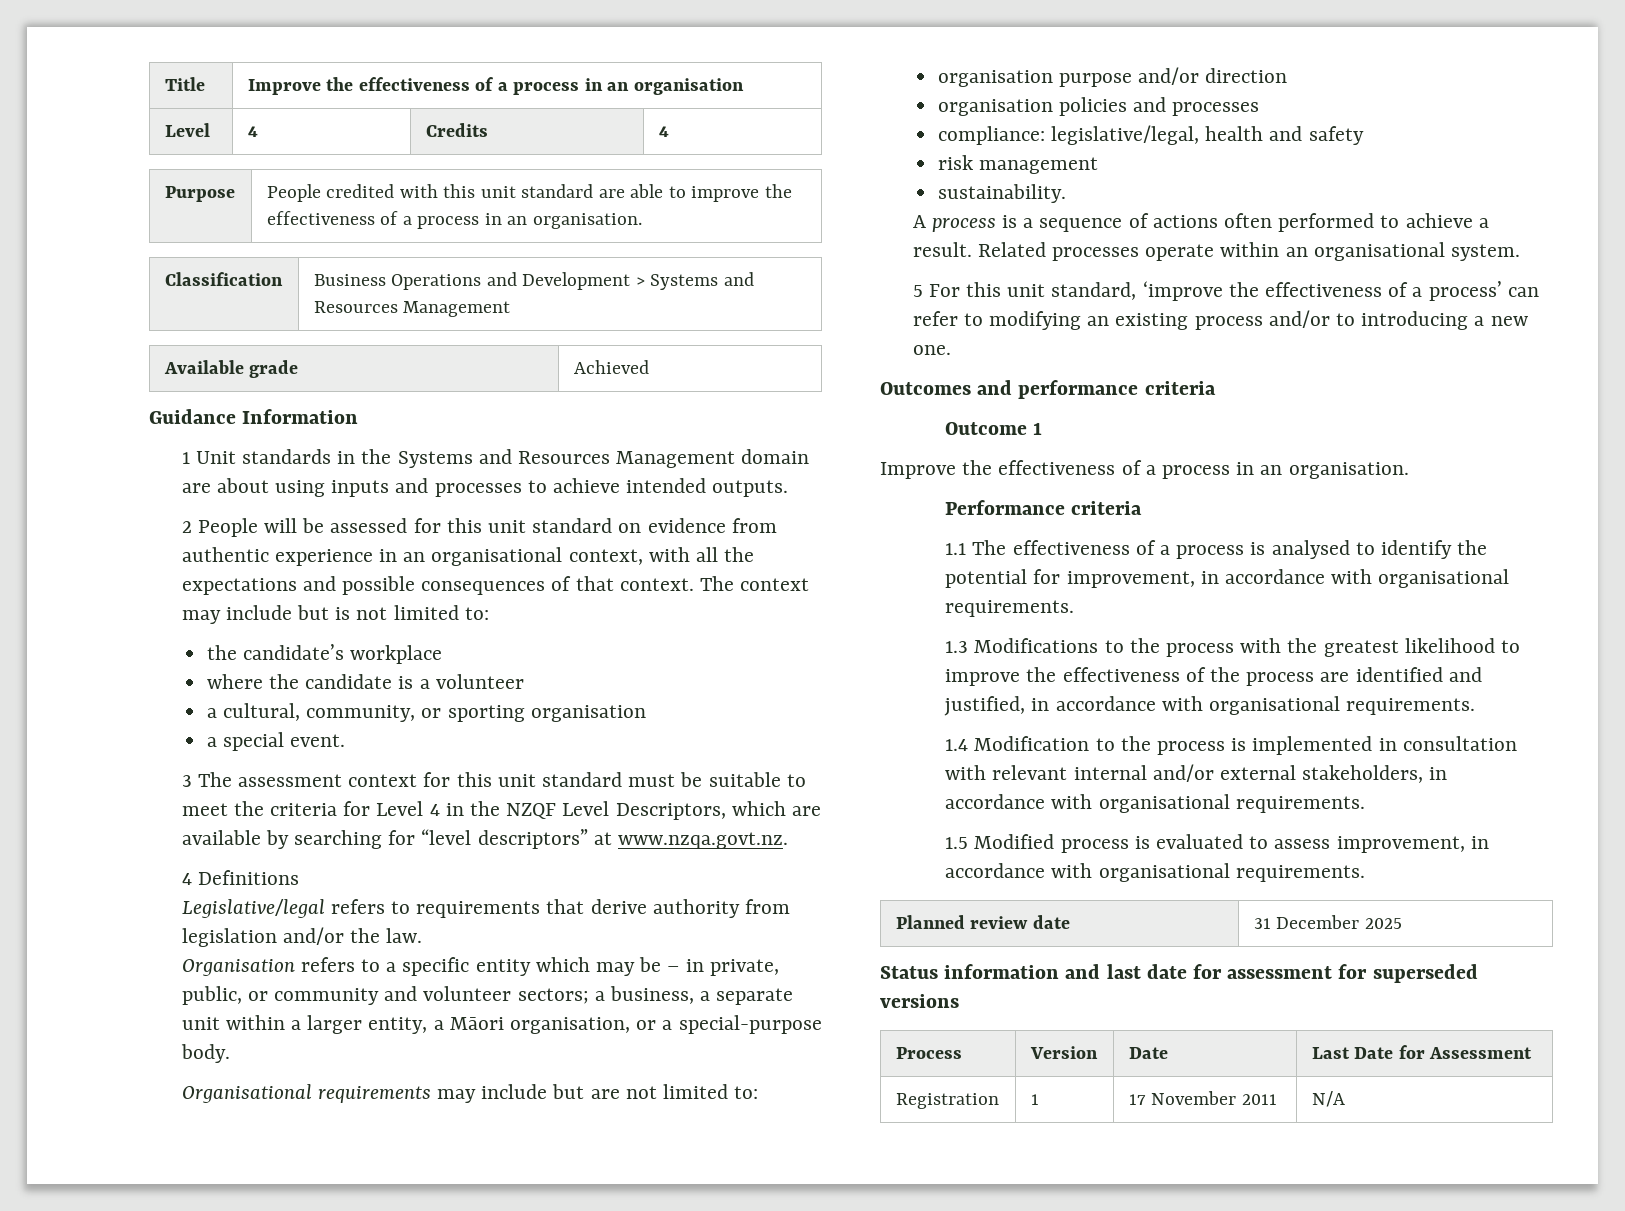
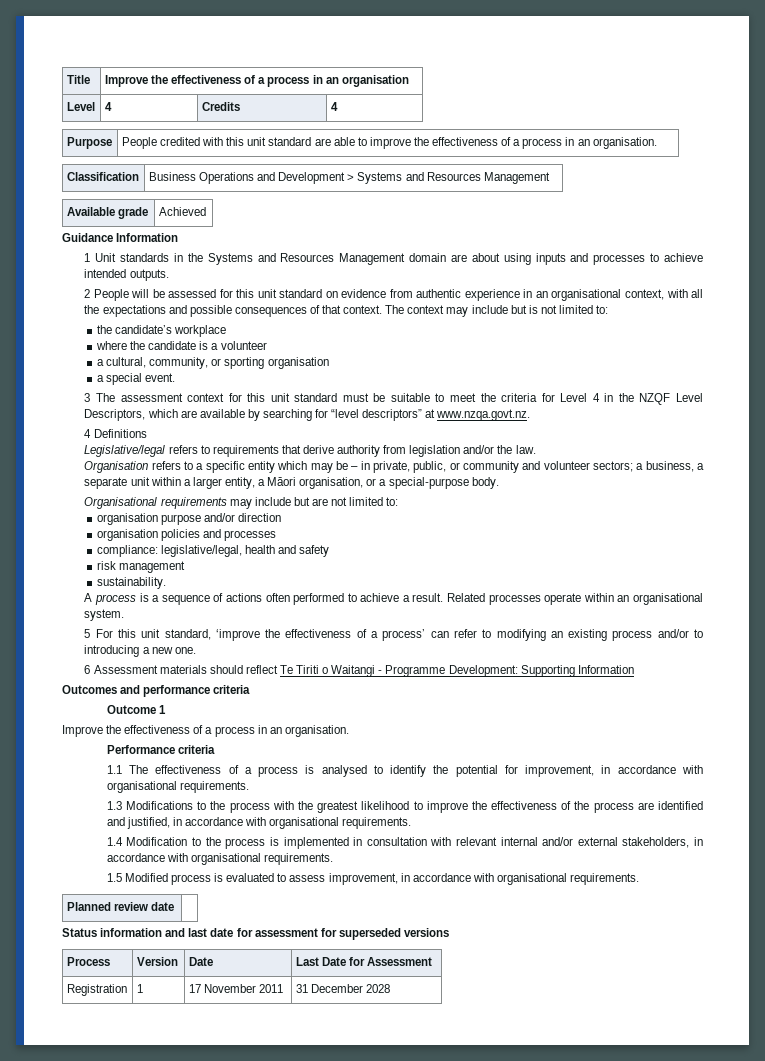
(951, 350) none -> [84,665,634,677] // 6 Assessment materials should reflect Te Tiriti o Waitangi - Programme Development: Supporting Information
[1253,915,1402,929] 31 December 2025 -> (175, 906) none
[1311,1091,1345,1107] N/A -> [295,984,391,993] 31 December 2028

